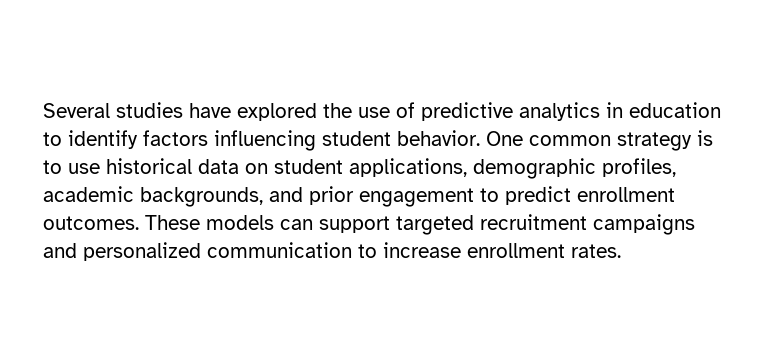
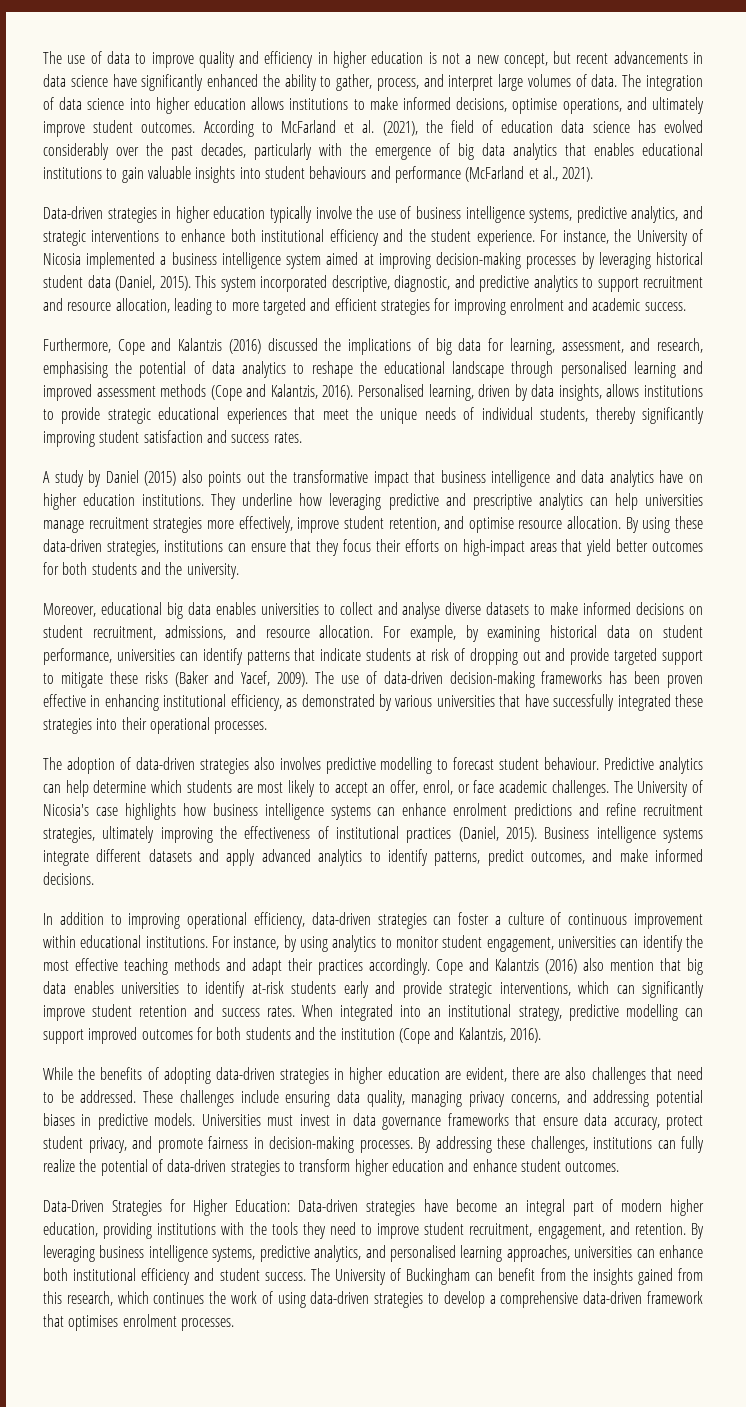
[43,102,721,121] [43,130,713,151] [43,158,676,179] [43,186,675,207] [43,214,695,235] [43,242,621,261] Several studies have explored the use of predictive analytics in education to identify factors influencing student behavior. One common strategy is to use historical data on student applications, demographic profiles, academic backgrounds, and prior engagement to predict enrollment outcomes. These models can support targeted recruitment campaigns and personalized communication to increase enrollment rates. -> [43,51,703,68] [43,74,703,91] [43,97,704,114] [43,120,703,137] [43,143,703,160] [43,166,594,183] [43,206,704,223] [43,229,704,246] [43,252,704,269] [43,275,703,292] [43,298,686,315] [43,338,704,355] [43,361,703,378] [43,384,703,401] [43,407,705,424] [43,430,302,447] [43,470,703,487] [43,493,704,510] [43,516,703,533] [43,539,703,556] [43,562,239,579] [43,602,703,619] [43,625,704,642] [43,648,703,665] [43,671,703,688] [43,694,704,711] [43,717,268,734] [43,757,704,774] [43,780,703,797] [43,803,703,820] [43,826,703,843] [43,849,703,866] [43,872,94,885] [43,912,703,929] [43,935,704,952] [43,958,703,975] [43,981,704,998] [43,1004,703,1021] [43,1027,541,1044] [43,1067,703,1084] [43,1090,703,1107] [43,1113,704,1130] [43,1136,704,1153] [43,1159,620,1176] [43,1199,704,1216] [43,1222,704,1239] [43,1245,703,1262] [43,1268,703,1285] [43,1291,703,1308] [43,1314,234,1331] The use of data to improve quality and efficiency in higher education is not a new concept, but recent advancements in data science have significantly enhanced the ability to gather, process, and interpret large volumes of data. The integration of data science into higher education allows institutions to make informed decisions, optimise operations, and ultimately improve student outcomes. According to McFarland et al. (2021), the field of education data science has evolved considerably over the past decades, particularly with the emergence of big data analytics that enables educational institutions to gain valuable insights into student behaviours and performance (McFarland et al., 2021). // Data-driven strategies in higher education typically involve the use of business intelligence systems, predictive analytics, and strategic interventions to enhance both institutional efficiency and the student experience. For instance, the University of Nicosia implemented a business intelligence system aimed at improving decision-making processes by leveraging historical student data (Daniel, 2015). This system incorporated descriptive, diagnostic, and predictive analytics to support recruitment and resource allocation, leading to more targeted and efficient strategies for improving enrolment and academic success. // Furthermore, Cope and Kalantzis (2016) discussed the implications of big data for learning, assessment, and research, emphasising the potential of data analytics to reshape the educational landscape through personalised learning and improved assessment methods (Cope and Kalantzis, 2016). Personalised learning, driven by data insights, allows institutions to provide strategic educational experiences that meet the unique needs of individual students, thereby significantly improving student satisfaction and success rates. // A study by Daniel (2015) also points out the transformative impact that business intelligence and data analytics have on higher education institutions. They underline how leveraging predictive and prescriptive analytics can help universities manage recruitment strategies more effectively, improve student retention, and optimise resource allocation. By using these data-driven strategies, institutions can ensure that they focus their efforts on high-impact areas that yield better outcomes for both students and the university. // Moreover, educational big data enables universities to collect and analyse diverse datasets to make informed decisions on student recruitment, admissions, and resource allocation. For example, by examining historical data on student performance, universities can identify patterns that indicate students at risk of dropping out and provide targeted support to mitigate these risks (Baker and Yacef, 2009). The use of data-driven decision-making frameworks has been proven effective in enhancing institutional efficiency, as demonstrated by various universities that have successfully integrated these strategies into their operational processes. // The adoption of data-driven strategies also involves predictive modelling to forecast student behaviour. Predictive analytics can help determine which students are most likely to accept an offer, enrol, or face academic challenges. The University of Nicosia's case highlights how business intelligence systems can enhance enrolment predictions and refine recruitment strategies, ultimately improving the effectiveness of institutional practices (Daniel, 2015). Business intelligence systems integrate different datasets and apply advanced analytics to identify patterns, predict outcomes, and make informed decisions. // In addition to improving operational efficiency, data-driven strategies can foster a culture of continuous improvement within educational institutions. For instance, by using analytics to monitor student engagement, universities can identify the most effective teaching methods and adapt their practices accordingly. Cope and Kalantzis (2016) also mention that big data enables universities to identify at-risk students early and provide strategic interventions, which can significantly improve student retention and success rates. When integrated into an institutional strategy, predictive modelling can support improved outcomes for both students and the institution (Cope and Kalantzis, 2016). // While the benefits of adopting data-driven strategies in higher education are evident, there are also challenges that need to be addressed. These challenges include ensuring data quality, managing privacy concerns, and addressing potential biases in predictive models. Universities must invest in data governance frameworks that ensure data accuracy, protect student privacy, and promote fairness in decision-making processes. By addressing these challenges, institutions can fully realize the potential of data-driven strategies to transform higher education and enhance student outcomes. // Data-Driven Strategies for Higher Education: Data-driven strategies have become an integral part of modern higher education, providing institutions with the tools they need to improve student recruitment, engagement, and retention. By leveraging business intelligence systems, predictive analytics, and personalised learning approaches, universities can enhance both institutional efficiency and student success. The University of Buckingham can benefit from the insights gained from this research, which continues the work of using data-driven strategies to develop a comprehensive data-driven framework that optimises enrolment processes.

